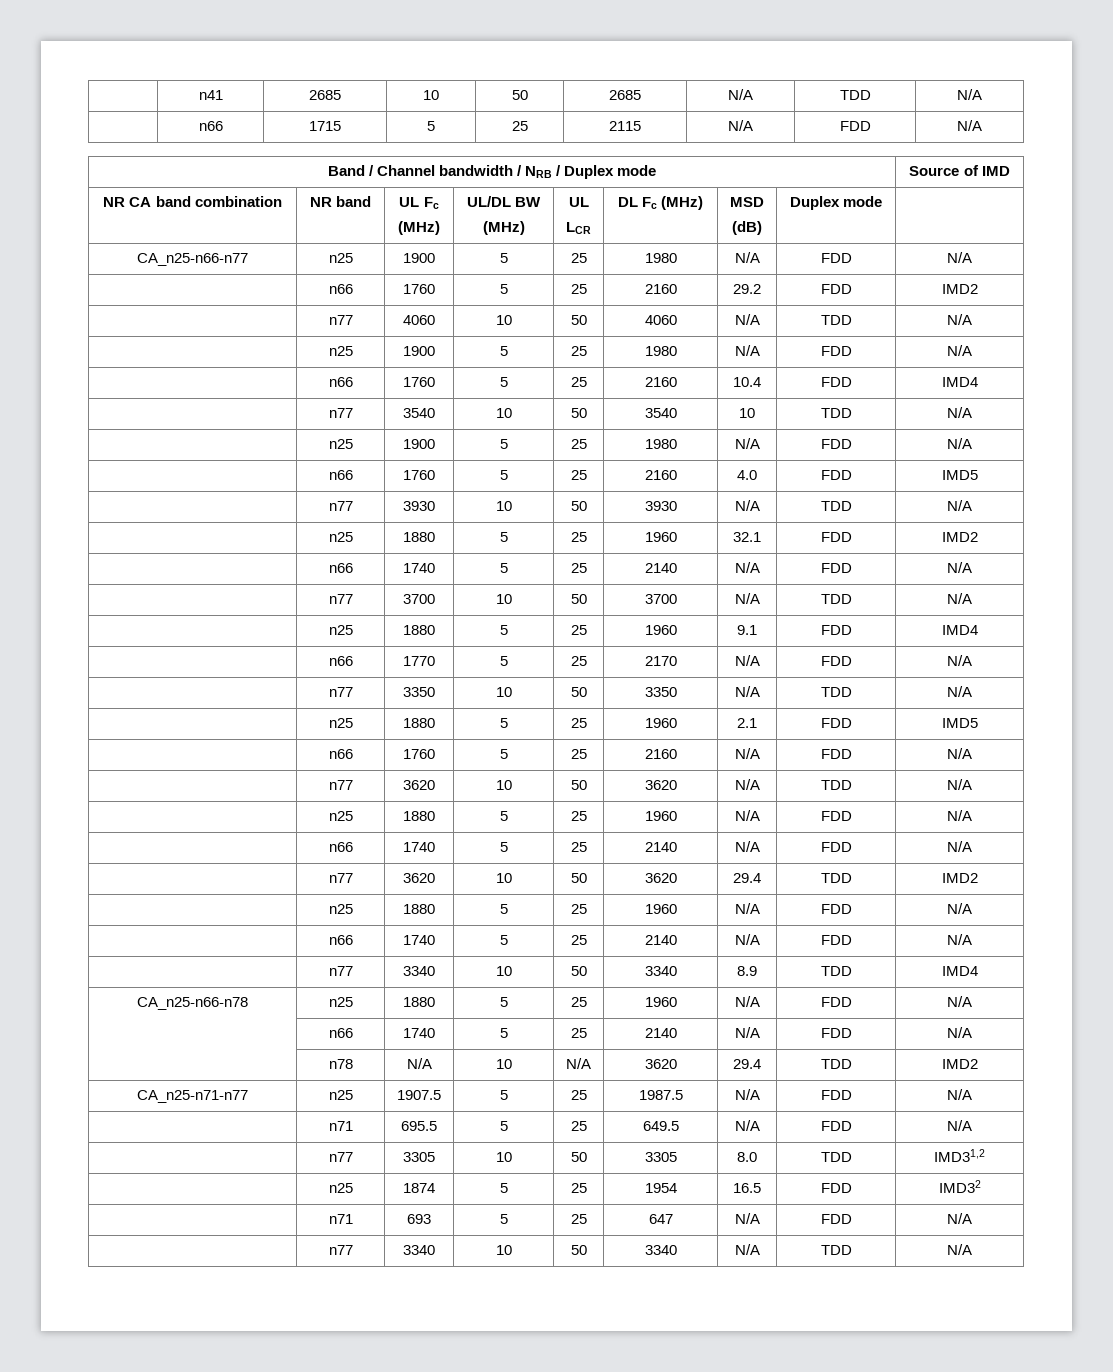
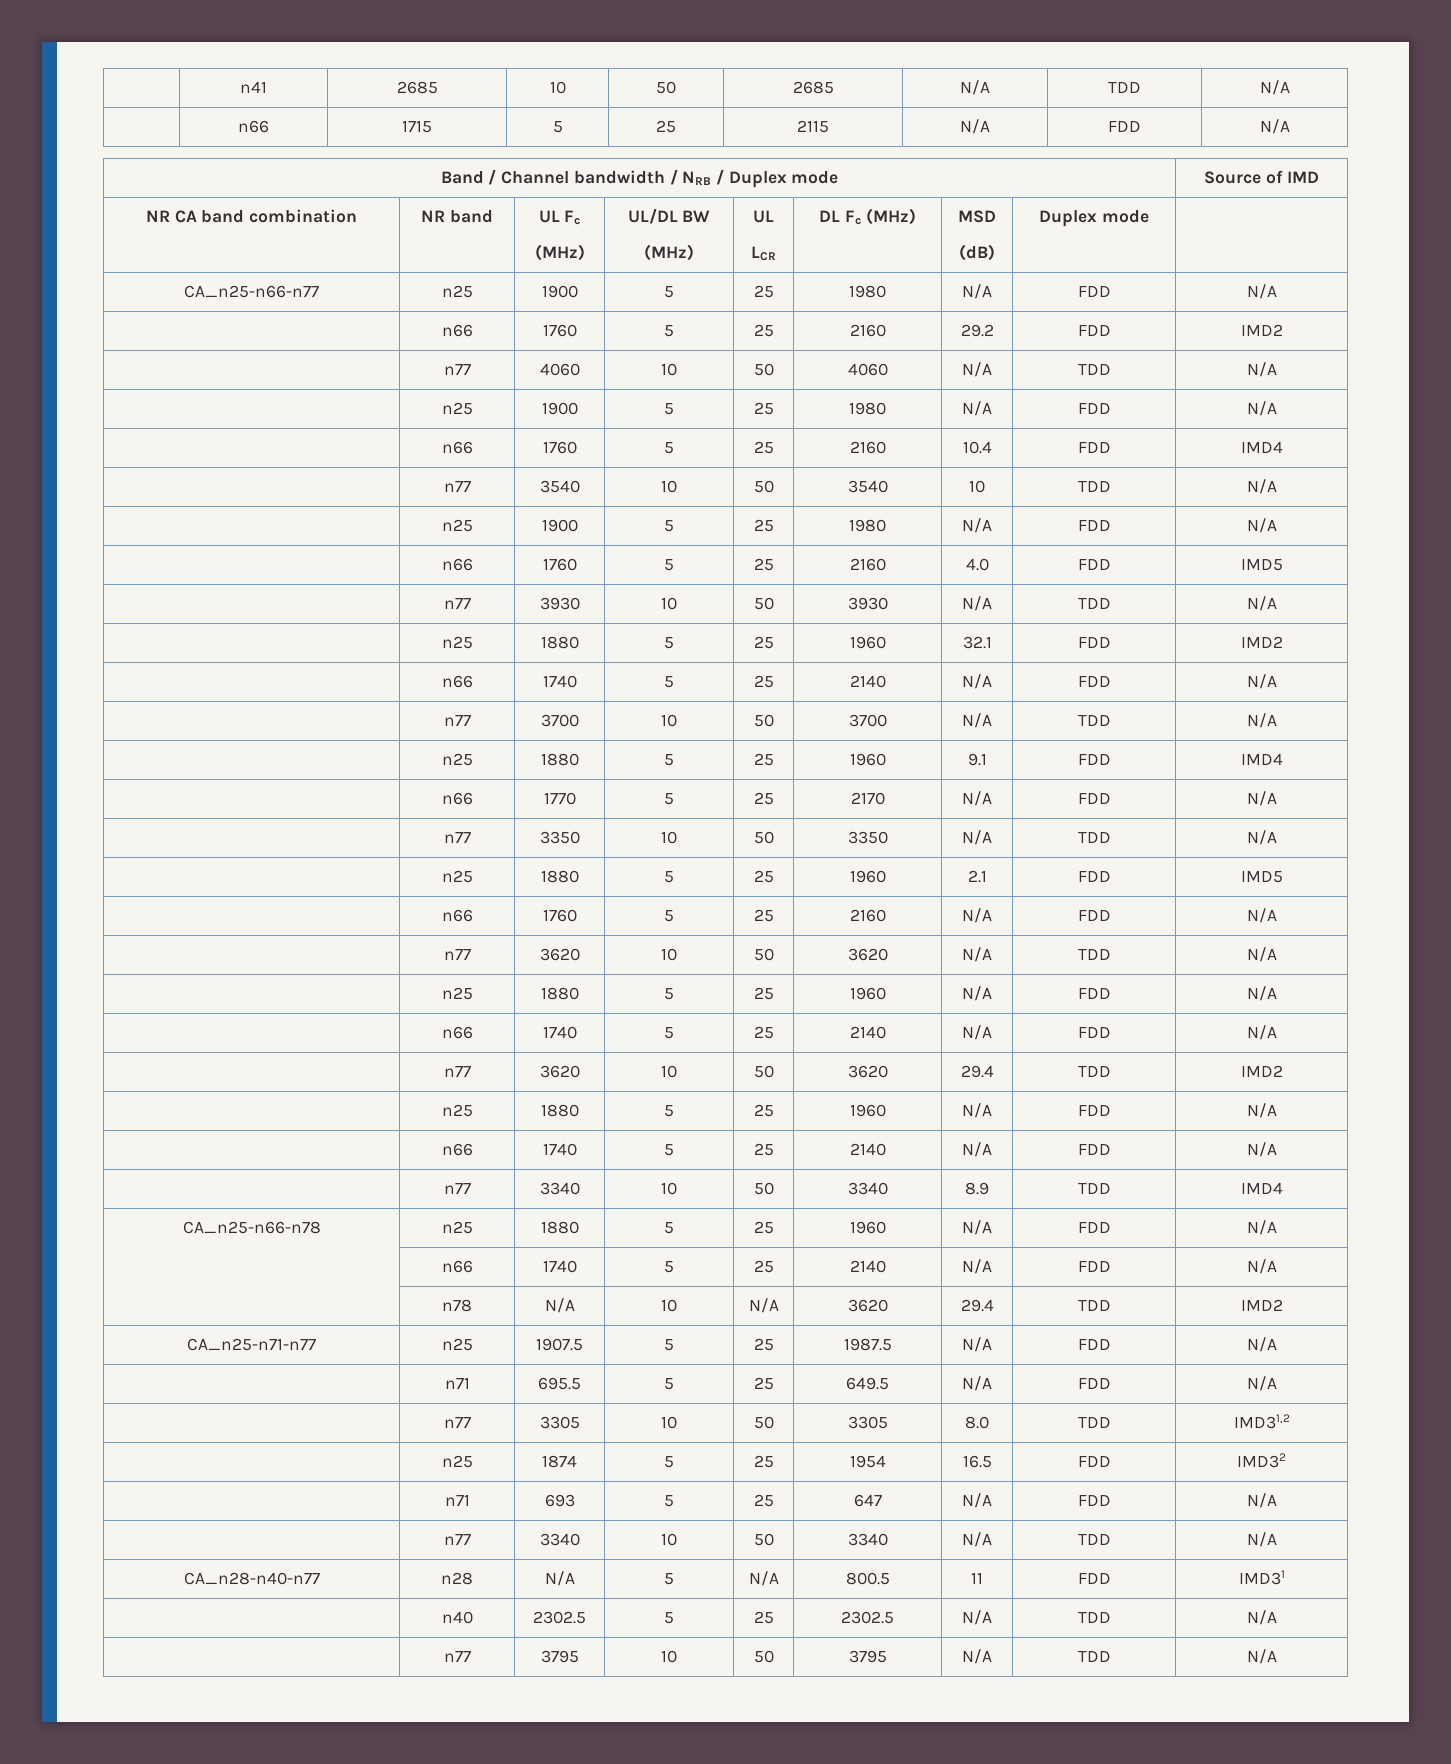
(972, 1249) none -> [183,1572,320,1585] [441,1572,473,1585] [544,1571,575,1586] [664,1573,674,1585] [748,1571,779,1586] [845,1572,890,1585] [971,1572,983,1584] [1077,1573,1111,1584] [1238,1570,1285,1585] [441,1611,473,1624] [533,1611,586,1624] [664,1612,674,1624] [753,1611,774,1624] [841,1611,894,1624] [962,1610,992,1625] [1077,1612,1111,1623] [1246,1610,1277,1625] [443,1651,471,1662] [540,1650,579,1663] [661,1650,677,1663] [753,1650,774,1663] [848,1650,887,1663] [962,1649,992,1664] [1077,1651,1111,1662] [1246,1649,1277,1664] // CA_n28-n40-n77 | n28 | N/A | 5 | N/A | 800.5 | 11 | FDD | IMD31 // | n40 | 2302.5 | 5 | 25 | 2302.5 | N/A | TDD | N/A // | n77 | 3795 | 10 | 50 | 3795 | N/A | TDD | N/A

